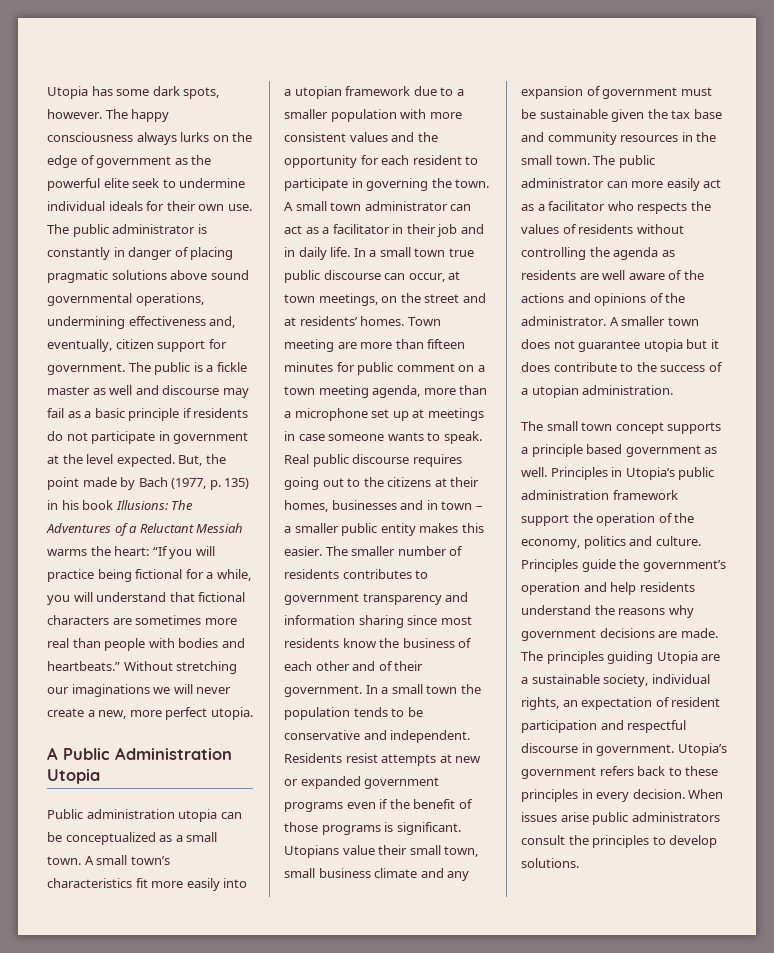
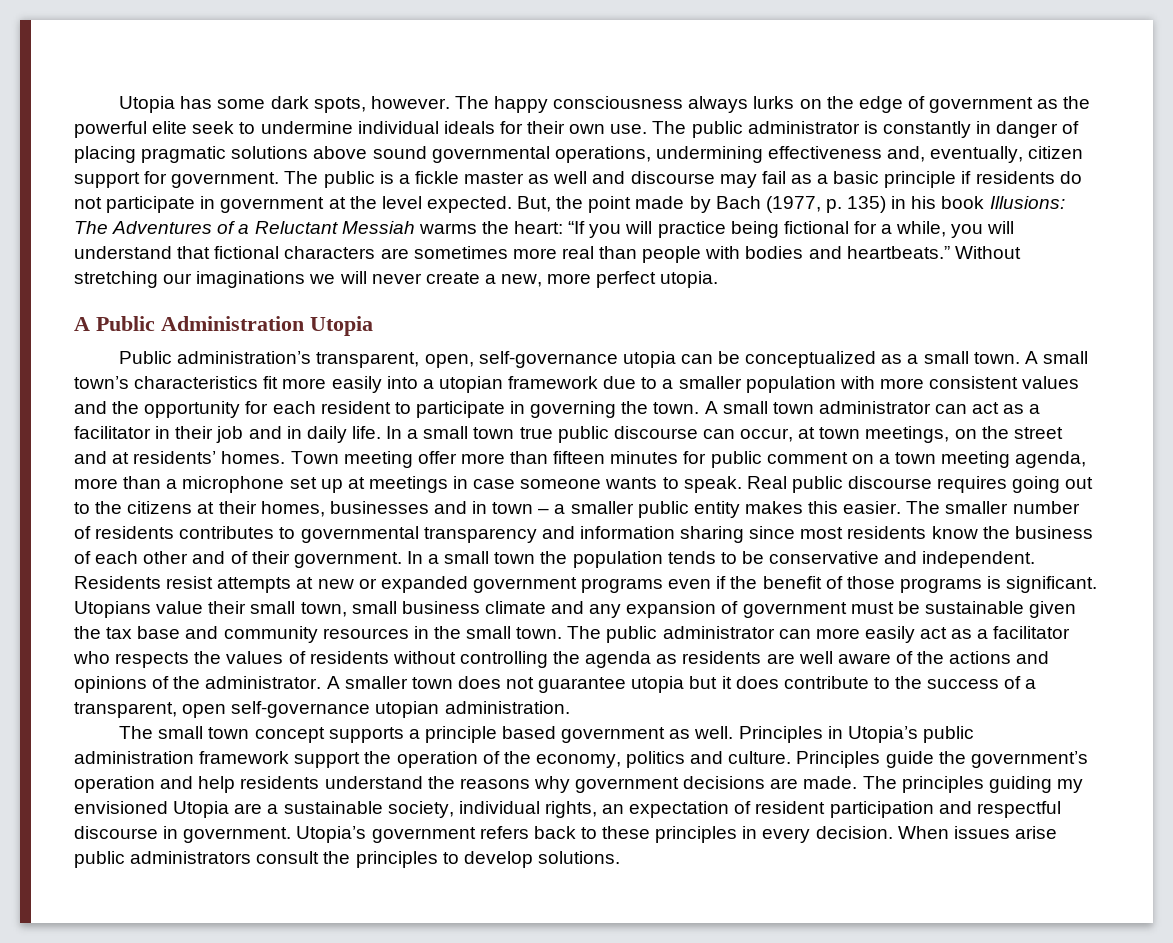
[86,809,175,819] administration -> [177,351,618,368] administration’s transparent, open, self-governance
[337,342,357,349] are -> [417,451,457,464] offer
[284,593,359,605] government -> [300,526,419,543] governmental
(528, 391) none -> [74,701,371,718] transparent, open self-governance
(654, 657) none -> [1056,779,1083,793] [74,801,168,814] my envisioned

